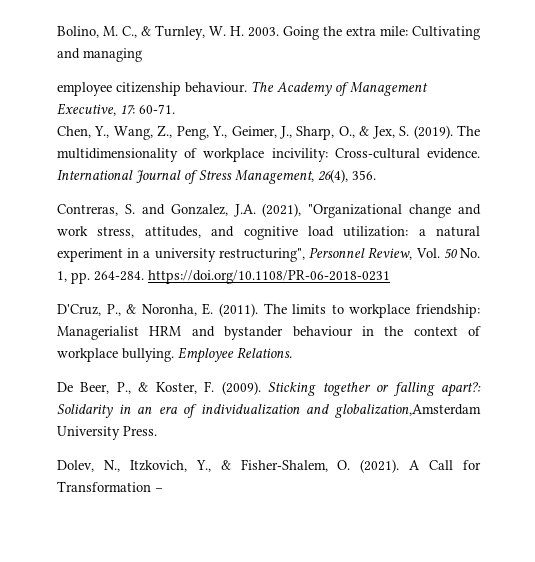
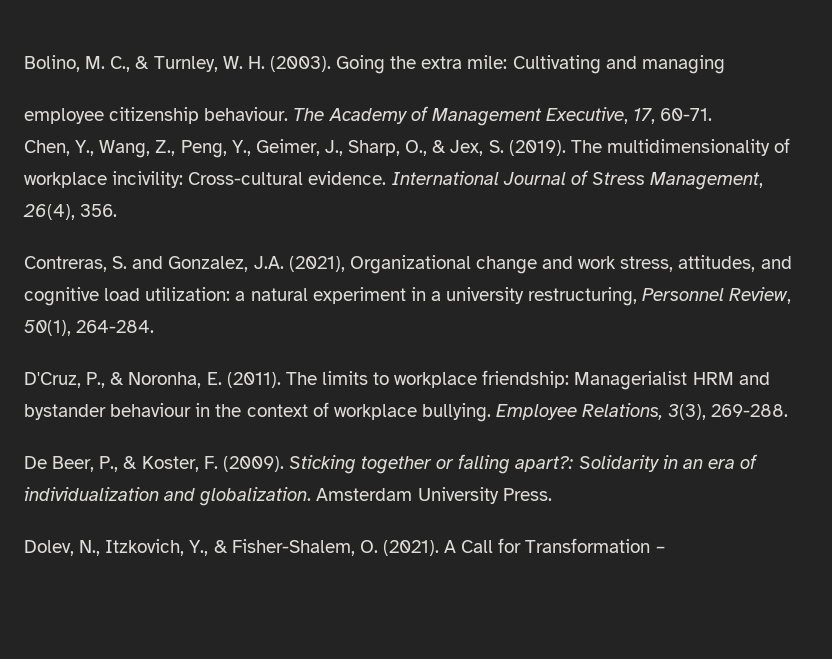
[248,27,279,37] 2003. -> [269,56,331,72] (2003).
[120,105,135,115] 17: -> [633,108,656,124] 17,
[308,204,403,218] "Organizational -> [349,255,471,274] Organizational
[218,248,305,262] restructuring", -> [528,287,638,306] restructuring,
[415,248,481,259] [57,271,90,284] Vol. 50 No. 1, pp. -> [24,320,71,336] 50(1),
[148,270,390,284] https://doi.org/10.1108/PR-06-2018-0231 -> (155, 326) none
[237,347,292,358] Relations. -> [582,403,789,420] Relations, 3(3), 269-288.
[335,404,481,418] globalization,Amsterdam -> [199,487,413,506] globalization. Amsterdam

